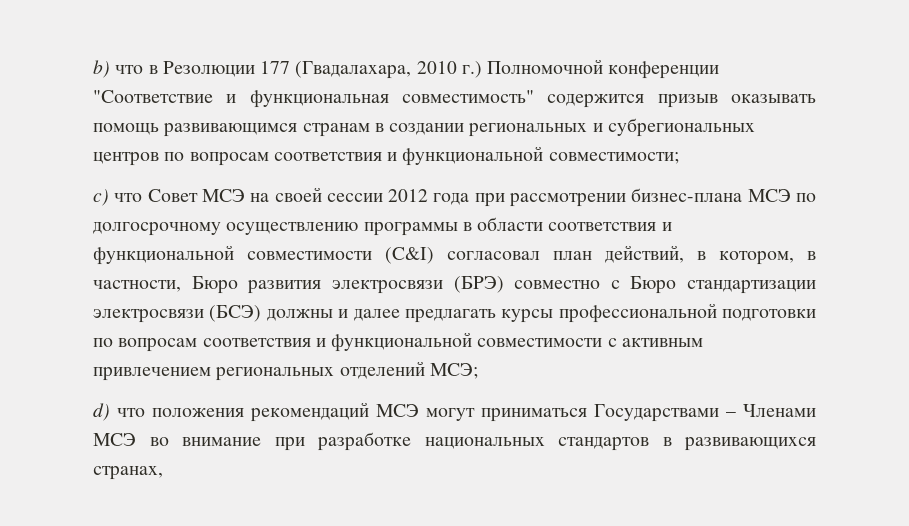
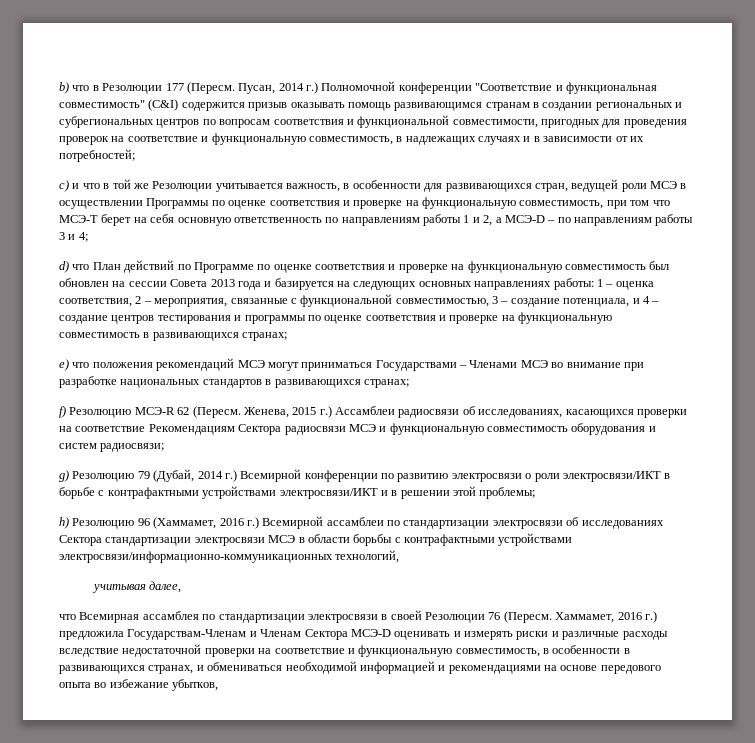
[295,61,457,79] (Гвадалахара, 2010 -> [186,82,304,94] (Пересм. Пусан, 2014
(534, 96) none -> [148,99,179,111] (C&I)
[548,152,679,164] [93,187,816,207] [93,217,672,236] [93,245,816,265] [93,276,816,294] [93,303,816,323] [93,332,703,352] [93,361,478,381] [93,403,110,421] совместимости; // c) что Совет МСЭ на своей сессии 2012 года при рассмотрении бизнес-плана МСЭ по долгосрочному осуществлению программы в области соответствия и функциональной совместимости (C&I) согласовал план действий, в котором, в частности, Бюро развития электросвязи (БРЭ) совместно с Бюро стандартизации электросвязи (БСЭ) должны и далее предлагать курсы профессиональной подготовки по вопросам соответствия и функциональной совместимости с активным привлечением региональных отделений МСЭ; // d) -> [452,119,687,128] [59,133,644,145] [59,149,135,162] [59,179,687,192] [59,197,670,209] [59,214,694,226] [59,232,88,242] [59,260,670,273] [59,278,654,290] [59,294,660,307] [59,312,613,324] [59,332,288,341] [59,359,69,371] совместимости, пригодных для проведения проверок на соответствие и функциональную совместимость, в надлежащих случаях и в зависимости от их потребностей; // c) и что в той же Резолюции учитывается важность, в особенности для развивающихся стран, ведущей роли МСЭ в осуществлении Программы по оценке соответствия и проверке на функциональную совместимость, при том что МСЭ-Т берет на себя основную ответственность по направлениям работы 1 и 2, а МСЭ-D – по направлениям работы 3 и 4; // d) что План действий по Программе по оценке соответствия и проверке на функциональную совместимость был обновлен на сессии Совета 2013 года и базируется на следующих основных направлениях работы: 1 – оценка соответствия, 2 – мероприятия, связанные с функциональной совместимостью, 3 – создание потенциала, и 4 – создание центров тестирования и программы по оценке соответствия и проверке на функциональную совместимость в развивающихся странах; // e)
[93,466,163,480] странах, -> [363,379,409,388] [59,406,687,418] [59,423,656,435] [59,443,165,452] [59,469,671,482] [59,486,536,499] [59,516,664,529] [59,533,573,546] [59,550,400,563] [92,581,182,593] [59,610,657,623] [59,629,668,640] [59,644,630,657] [59,661,661,674] [59,679,219,691] странах; // f) Резолюцию МСЭ-R 62 (Пересм. Женева, 2015 г.) Ассамблеи радиосвязи об исследованиях, касающихся проверки на соответствие Рекомендациям Сектора радиосвязи МСЭ и функциональную совместимость оборудования и систем радиосвязи; // g) Резолюцию 79 (Дубай, 2014 г.) Всемирной конференции по развитию электросвязи о роли электросвязи/ИКТ в борьбе с контрафактными устройствами электросвязи/ИКТ и в решении этой проблемы; // h) Резолюцию 96 (Хаммамет, 2016 г.) Всемирной ассамблеи по стандартизации электросвязи об исследованиях Сектора стандартизации электросвязи МСЭ в области борьбы с контрафактными устройствами электросвязи/информационно-коммуникационных технологий, // учитывая далее, // что Всемирная ассамблея по стандартизации электросвязи в своей Резолюции 76 (Пересм. Хаммамет, 2016 г.) предложила Государствам-Членам и Членам Сектора МСЭ-D оценивать и измерять риски и различные расходы вследствие недостаточной проверки на соответствие и функциональную совместимость, в особенности в развивающихся странах, и обмениваться необходимой информацией и рекомендациями на основе передового опыта во избежание убытков,

